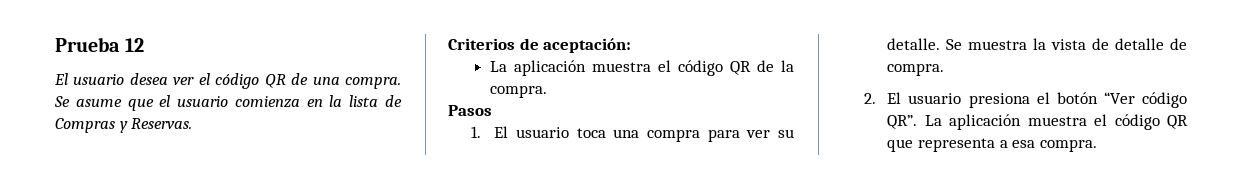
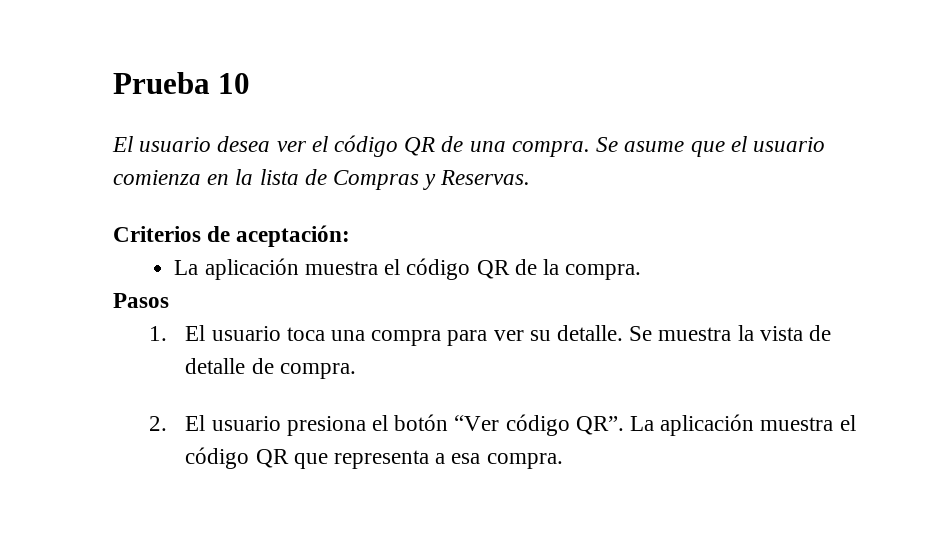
[125,38,145,52] 12 -> [218,73,251,94] 10

